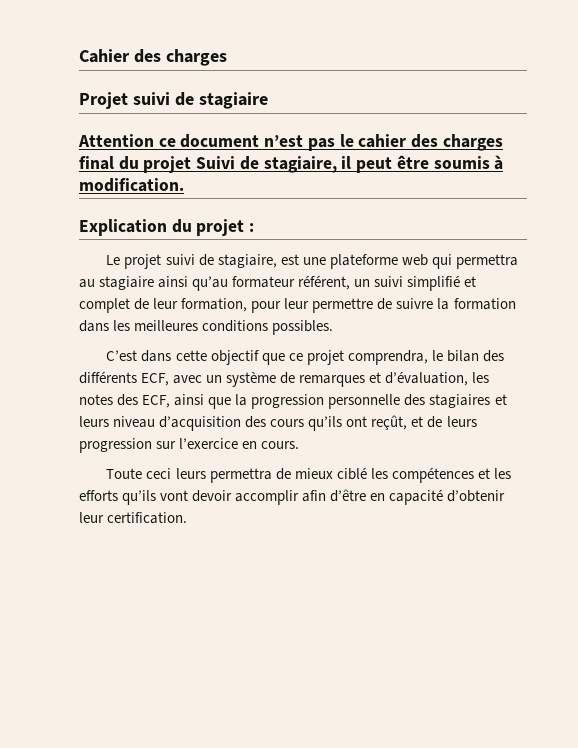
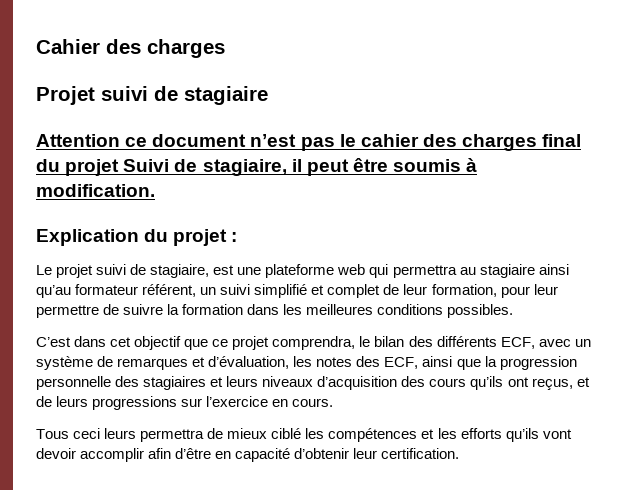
[175,350,207,361] cette -> [110,337,132,347] cet
[113,416,156,428] niveau -> [262,376,314,387] niveaux
[371,415,408,430] reçût, -> [531,378,573,390] reçus,
[79,438,152,453] progression -> [92,396,178,410] progressions
[106,468,143,479] Toute -> [36,429,69,439] Tous

